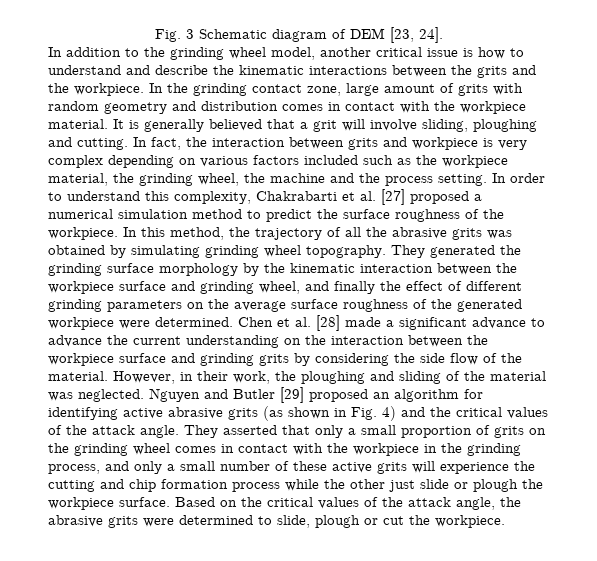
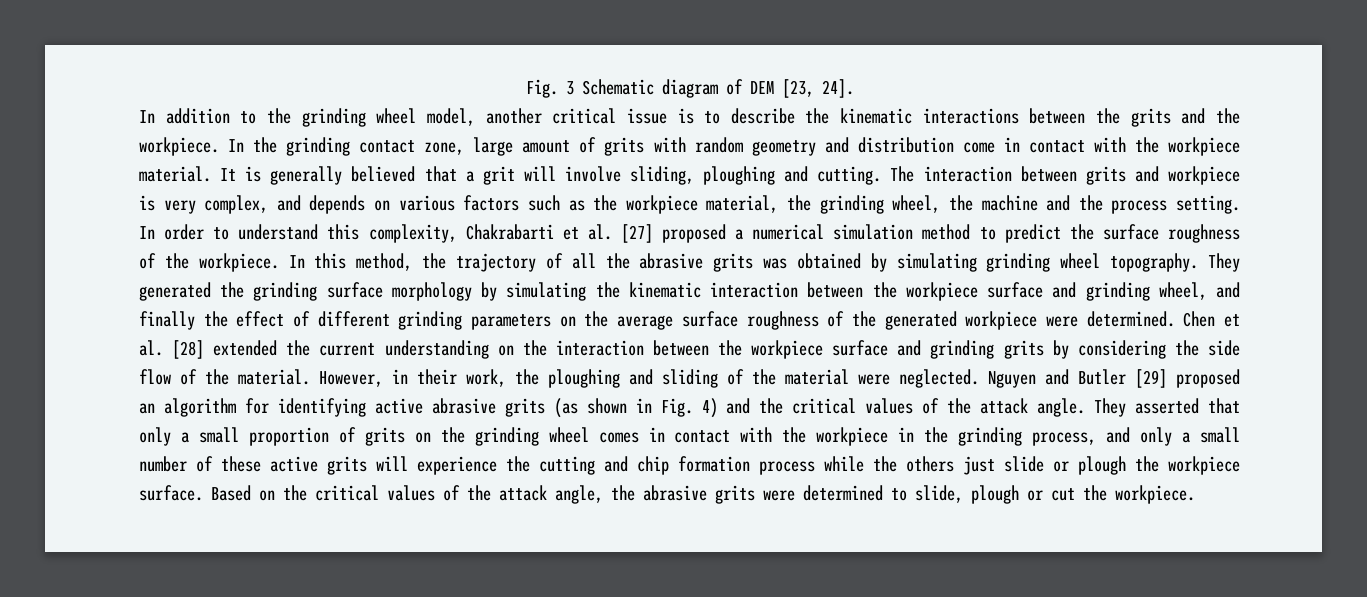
[478,47,524,59] [48,65,150,75] how to understand and -> [704,111,721,124] to
[282,104,323,111] comes -> [962,142,995,153] come
[133,137,207,150] In fact, the -> [890,166,915,182] The
[48,155,174,168] complex depending -> [204,195,366,214] complex, and depends
[304,155,358,165] included -> (520, 203) none
(259, 269) none -> [506,282,587,301] simulating
[345,317,545,330] [48,335,102,347] made a significant advance to advance -> [213,340,278,356] extended
[48,392,73,401] was -> [858,374,890,385] were
[350,479,385,489] other -> [906,456,954,472] others

